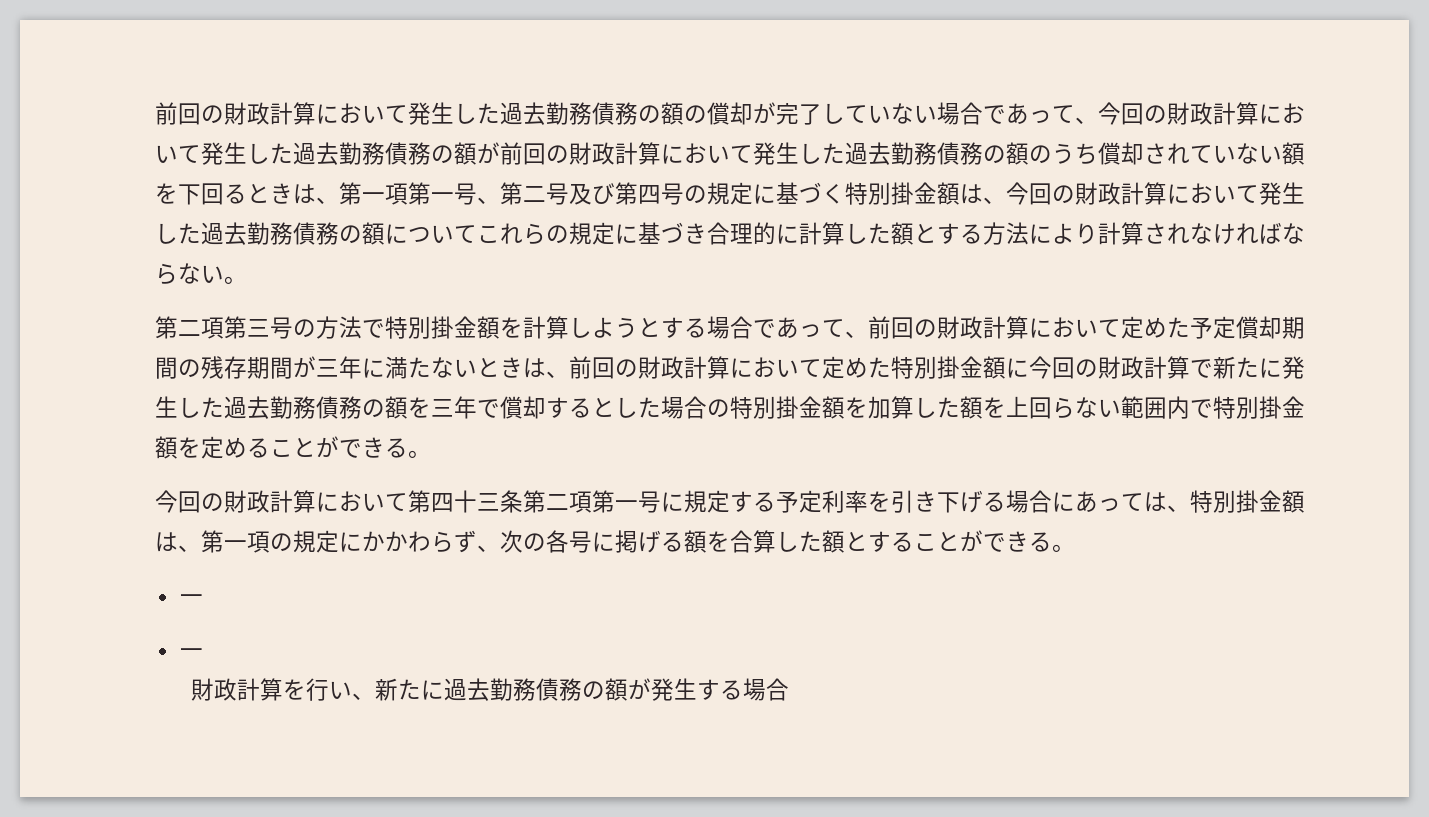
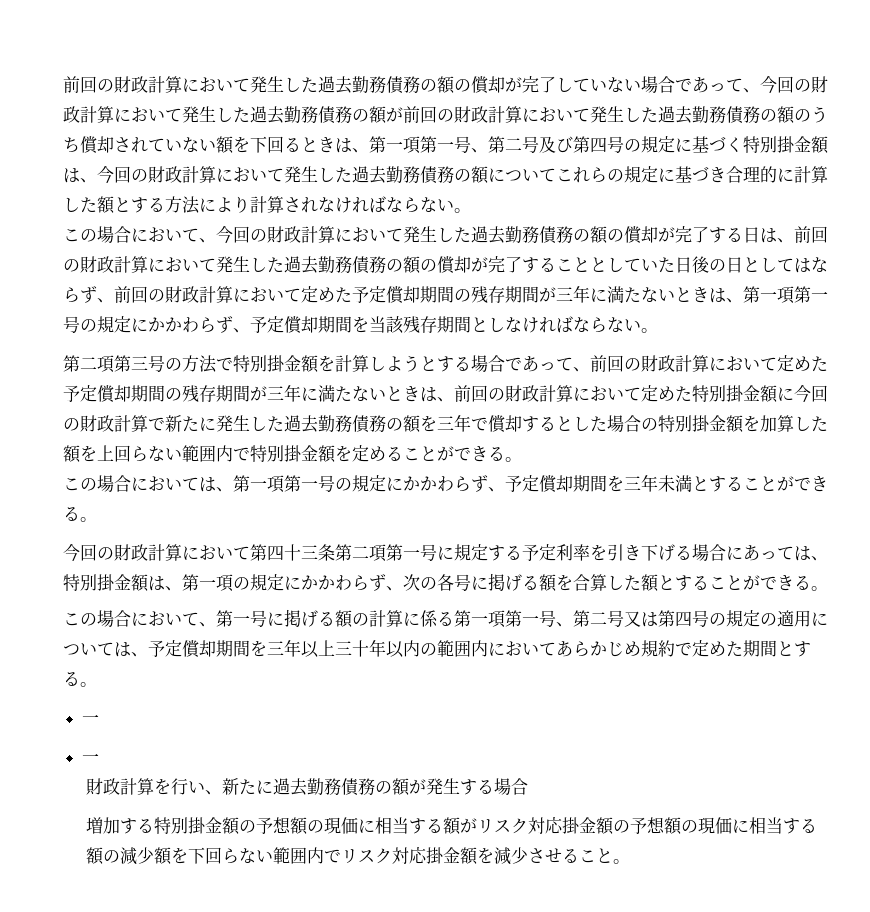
(247, 280) none -> [63,225,829,244] [63,256,829,274] [63,285,829,304] [63,316,659,334] // この場合において、今回の財政計算において発生した過去勤務債務の額の償却が完了する日は、前回の財政計算において発生した過去勤務債務の額の償却が完了することとしていた日後の日としてはならず、前回の財政計算において定めた予定償却期間の残存期間が三年に満たないときは、第一項第一号の規定にかかわらず、予定償却期間を当該残存期間としなければならない。
(431, 454) none -> [63,474,829,493] [63,506,98,522] // この場合においては、第一項第一号の規定にかかわらず、予定償却期間を三年未満とすることができる。
(1075, 548) none -> [63,609,829,628] [63,639,812,658] [63,671,98,687] // この場合において、第一号に掲げる額の計算に係る第一項第一号、第二号又は第四号の規定の適用については、予定償却期間を三年以上三十年以内の範囲内においてあらかじめ規約で定めた期間とする。
(789, 689) none -> [85,817,817,835] [85,847,630,865] // 増加する特別掛金額の予想額の現価に相当する額がリスク対応掛金額の予想額の現価に相当する額の減少額を下回らない範囲内でリスク対応掛金額を減少させること。

